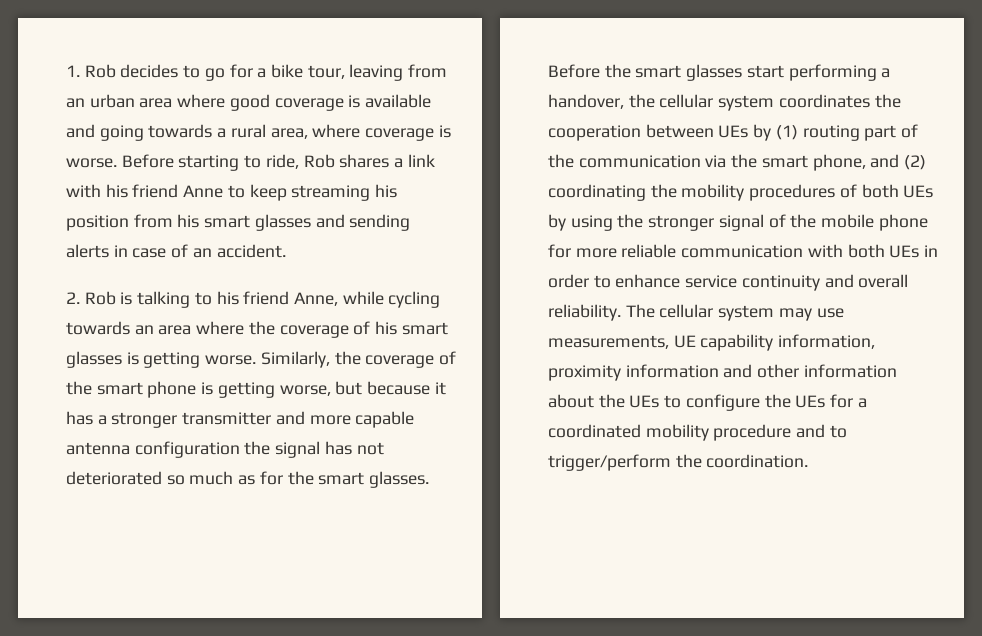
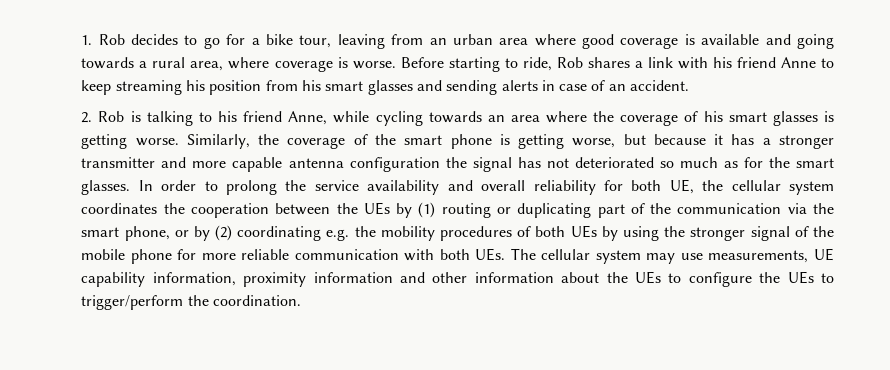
[547,64,891,81] [547,94,624,109] Before the smart glasses start performing a handover, -> [138,179,694,195] In order to prolong the service availability and overall reliability for both UE,
(714, 131) none -> [336,203,358,214] the
(860, 133) none -> [496,203,592,218] or duplicating
[870,154,900,168] and -> [174,226,210,241] or by
(646, 192) none -> [326,229,350,241] e.g.
[889,245,938,258] [547,274,909,291] [547,304,621,321] UEs in order to enhance service continuity and overall reliability. -> [475,248,506,261] UEs.
[829,394,867,408] [547,424,826,441] for a coordinated mobility procedure and -> (814, 277) none

